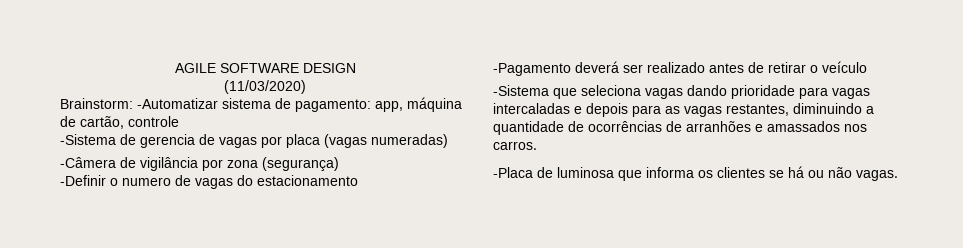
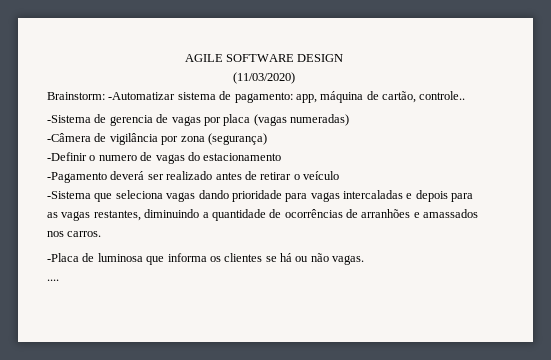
[128,116,179,127] controle -> [419,91,466,100] controle..
(898, 175) none -> [47,279,59,281] // ....

